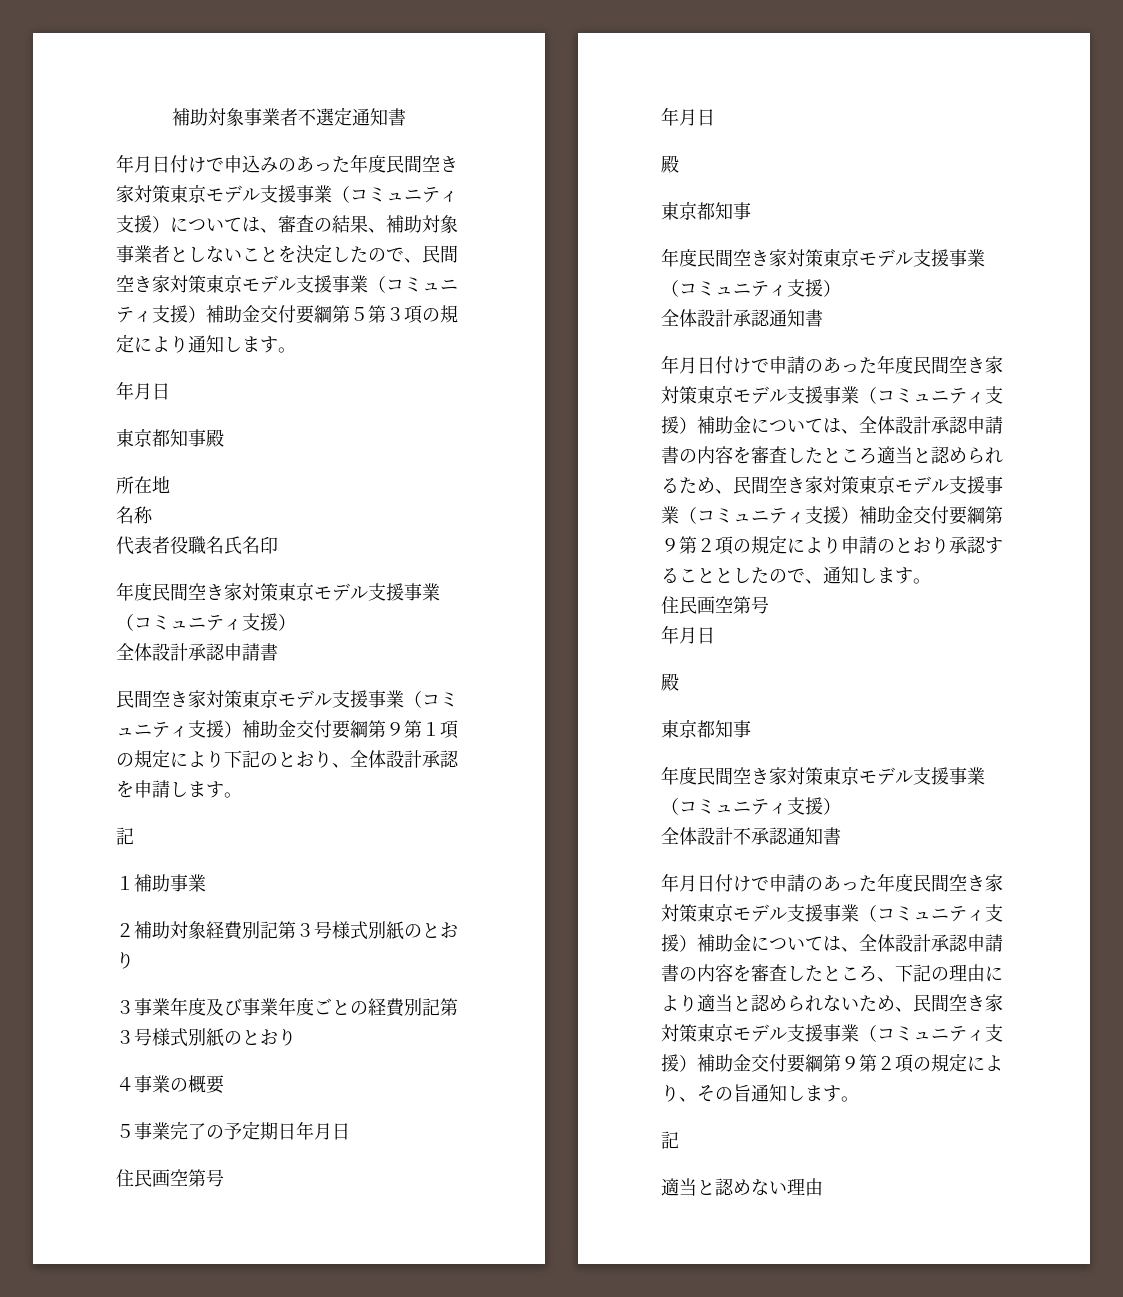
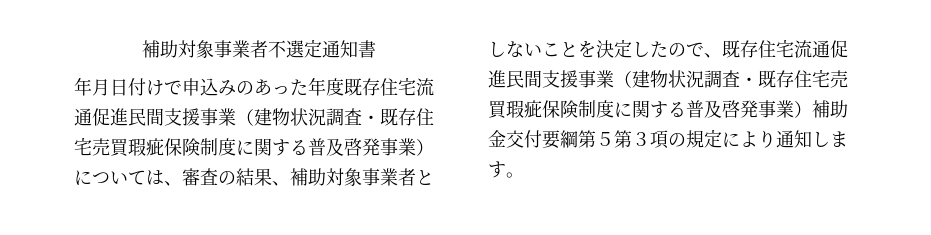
[386,155,458,173] [116,185,458,203] [116,215,152,233] 民間空き家対策東京モデル支援事業（コミュニティ支援 -> [344,77,434,96] [74,108,434,126] [74,137,416,157] 既存住宅流通促進民間支援事業（建物状況調査・既存住宅売買瑕疵保険制度に関する普及啓発事業
[422,245,458,263] [116,275,458,293] [116,305,188,323] 民間空き家対策東京モデル支援事業（コミュニティ支援 -> [722,39,848,58] [488,69,848,88] [488,100,794,119] 既存住宅流通促進民間支援事業（建物状況調査・既存住宅売買瑕疵保険制度に関する普及啓発事業
[116,381,170,400] [116,429,224,447] [116,476,170,494] [116,506,153,524] [116,536,278,555] [116,582,440,601] [116,613,296,631] [116,643,278,661] [116,690,458,708] [116,720,458,739] [116,749,459,768] [116,780,242,798] [116,827,134,845] [116,874,206,892] [116,921,458,940] [116,951,134,969] [116,997,458,1017] [116,1028,296,1047] [116,1075,224,1094] [116,1121,350,1140] [116,1169,224,1187] [661,107,715,126] [661,155,679,173] [661,202,751,220] [661,248,985,267] [661,279,841,297] [661,309,823,327] [661,355,1003,374] [661,386,1003,404] [661,416,1003,434] [661,446,1003,464] [661,476,1003,494] [661,506,1003,525] [661,535,1003,555] [661,566,931,584] [661,596,769,614] [661,625,715,644] [661,673,679,691] [661,720,751,738] [661,766,985,785] [661,797,841,815] [661,827,841,845] [661,873,1003,892] [661,904,1003,922] [661,934,1003,952] [661,964,1003,982] [661,994,1003,1012] [661,1024,1003,1042] [661,1053,1003,1073] [661,1084,859,1102] [661,1131,679,1149] [661,1178,823,1196] // 年月日 // 東京都知事殿 // 所在地 // 名称 // 代表者役職名氏名印 // 年度民間空き家対策東京モデル支援事業（コミュニティ支援） // 全体設計承認申請書 // 民間空き家対策東京モデル支援事業（コミュニティ支援）補助金交付要綱第９第１項の規定により下記のとおり、全体設計承認を申請します。 // 記 // １補助事業 // ２補助対象経費別記第３号様式別紙のとおり // ３事業年度及び事業年度ごとの経費別記第３号様式別紙のとおり // ４事業の概要 // ５事業完了の予定期日年月日 // 住民画空第号 // 年月日 // 殿 // 東京都知事 // 年度民間空き家対策東京モデル支援事業（コミュニティ支援） // 全体設計承認通知書 // 年月日付けで申請のあった年度民間空き家対策東京モデル支援事業（コミュニティ支援）補助金については、全体設計承認申請書の内容を審査したところ適当と認められるため、民間空き家対策東京モデル支援事業（コミュニティ支援）補助金交付要綱第９第２項の規定により申請のとおり承認することとしたので、通知します。 // 住民画空第号 // 年月日 // 殿 // 東京都知事 // 年度民間空き家対策東京モデル支援事業（コミュニティ支援） // 全体設計不承認通知書 // 年月日付けで申請のあった年度民間空き家対策東京モデル支援事業（コミュニティ支援）補助金については、全体設計承認申請書の内容を審査したところ、下記の理由により適当と認められないため、民間空き家対策東京モデル支援事業（コミュニティ支援）補助金交付要綱第９第２項の規定により、その旨通知します。 // 記 // 適当と認めない理由 -> (524, 175) none

